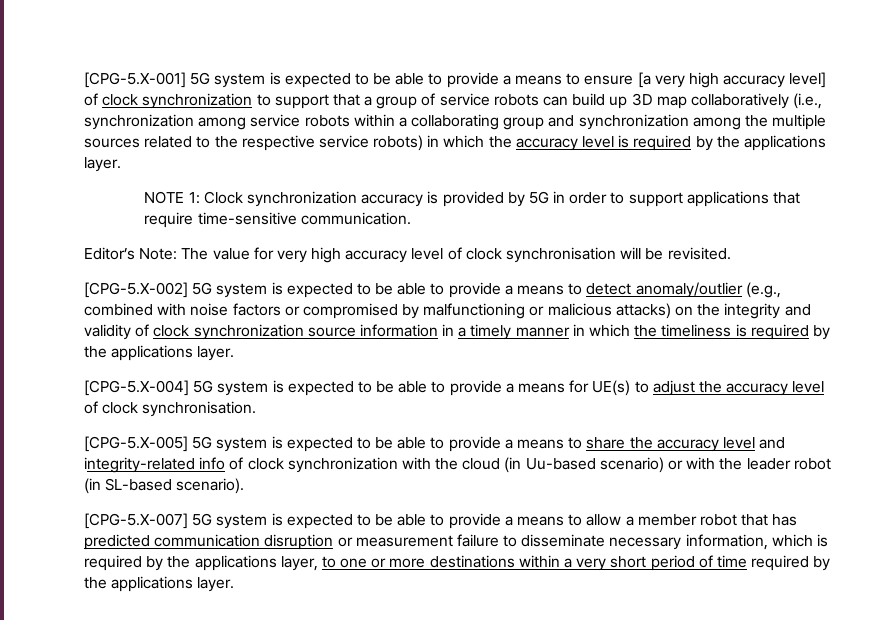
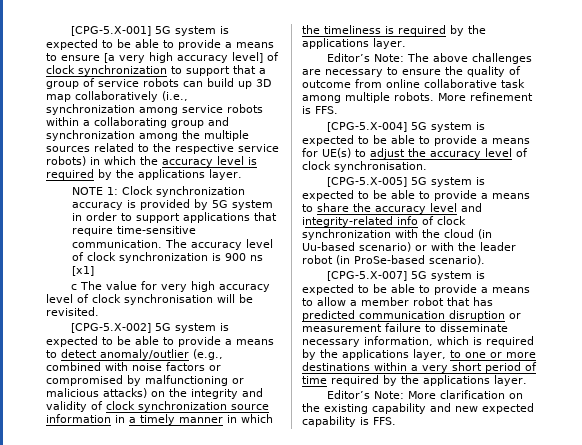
(549, 197) none -> [232,200,274,210] system
[84,247,178,260] // Editor’s Note: -> [165,239,274,250] [72,252,264,263] [72,266,95,276] [71,284,78,290] The accuracy level of clock synchronization is 900 ns [x1] // c
(235, 353) none -> [327,53,533,64] [302,66,521,77] [302,79,525,88] [302,92,533,103] [302,106,338,114] // Editor’s Note: The above challenges are necessary to ensure the quality of outcome from online collaborative task among multiple robots. More refinement is FFS.
[105,478,173,491] SL-based -> [354,255,425,264] ProSe-based
(235, 584) none -> [327,390,524,399] [302,403,534,414] [302,416,396,427] // Editor’s Note: More clarification on the existing capability and new expected capability is FFS.

